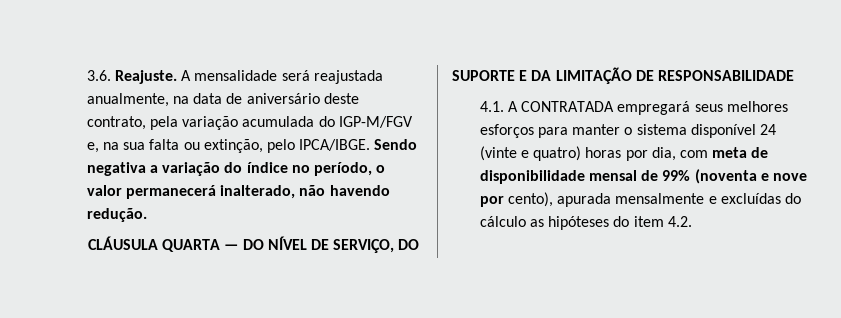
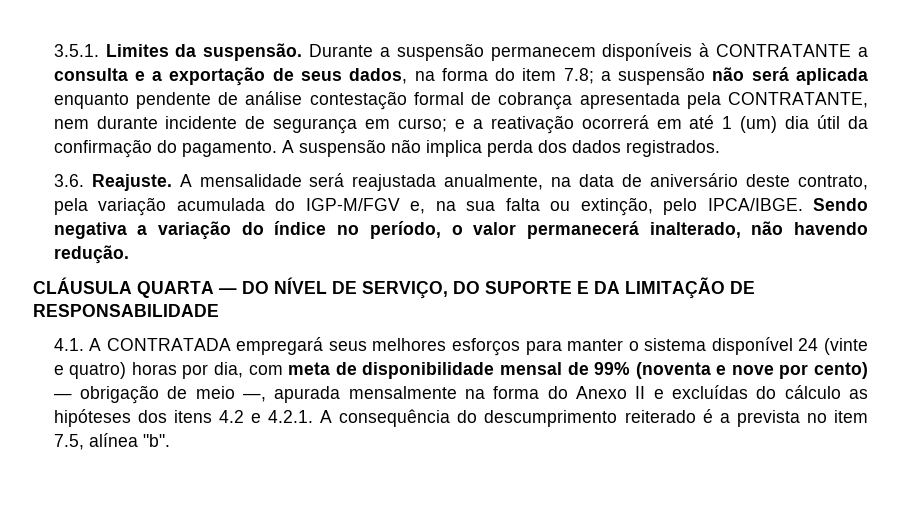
(86, 75) none -> [53,43,869,61] [53,67,869,86] [53,91,869,110] [53,115,869,134] [53,139,720,158] 3.5.1. Limites da suspensão. Durante a suspensão permanecem disponíveis à CONTRATANTE a consulta e a exportação de seus dados, na forma do item 7.8; a suspensão não será aplicada enquanto pendente de análise contestação formal de cobrança apresentada pela CONTRATANTE, nem durante incidente de segurança em curso; e a reativação ocorrerá em até 1 (um) dia útil da confirmação do pagamento. A suspensão não implica perda dos dados registrados. //
[507,192,705,207] cento), apurada mensalmente -> [814,362,869,379] [53,385,646,404] cento) — obrigação de meio —, apurada mensalmente na forma do Anexo II
[613,216,692,227] do item 4.2. -> [137,409,868,427] [53,433,170,450] dos itens 4.2 e 4.2.1. A consequência do descumprimento reiterado é a prevista no item 7.5, alínea "b".

